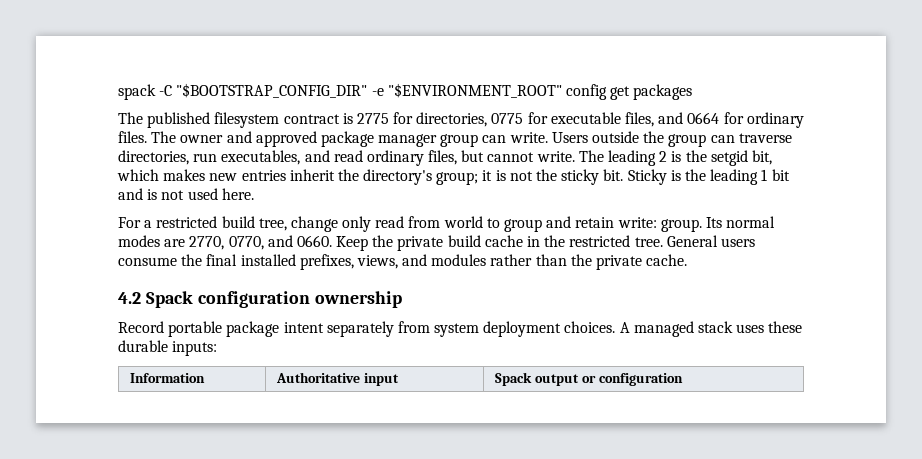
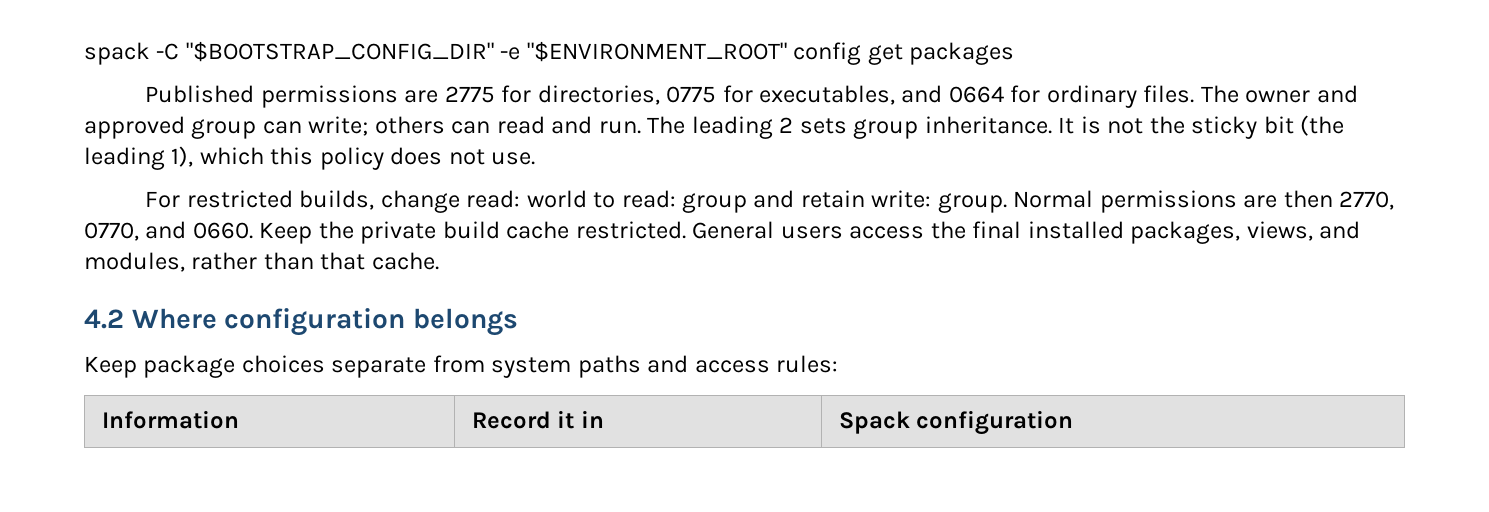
[118,112,353,128] The published filesystem contract is -> [145,85,439,108] Published permissions are
[550,112,655,127] executable files, -> [758,85,895,105] executables,
[320,131,792,147] [118,150,772,166] [117,169,790,185] [118,188,254,200] [118,216,441,232] package manager group can write. Users outside the group can traverse directories, run executables, and read ordinary files, but cannot write. The leading 2 is the setgid bit, which makes new entries inherit the directory's group; it is not the sticky bit. Sticky is the leading 1 bit and is not used here. // For a restricted build tree, change only read from -> [191,115,1345,139] [84,146,536,170] [145,190,521,213] group can write; others can read and run. The leading 2 sets group inheritance. It is not the sticky bit (the leading 1), which this policy does not use. // For restricted builds, change read:
(500, 223) none -> [621,190,676,208] read:
[705,216,776,228] [118,235,186,247] Its normal modes are -> [1013,190,1333,213] Normal permissions are then
[527,235,663,247] in the restricted tree. -> [575,221,686,239] restricted.
[118,257,177,266] consume -> [849,226,925,239] access
[299,254,354,270] prefixes, -> [1130,221,1241,244] packages,
[431,254,487,266] modules -> [84,252,185,272] modules,
[570,254,643,270] the private -> [320,252,366,270] that
[145,291,402,308] [118,321,803,337] [118,340,218,356] [130,373,206,383] [276,372,400,386] [495,372,596,386] Spack configuration ownership // Record portable package intent separately from system deployment choices. A managed stack uses these durable inputs: // Information | Authoritative input | Spack output or -> [131,308,518,336] [84,355,839,378] [101,410,239,429] [471,410,604,429] [838,411,910,434] Where configuration belongs // Keep package choices separate from system paths and access rules: // Information | Record it in | Spack

